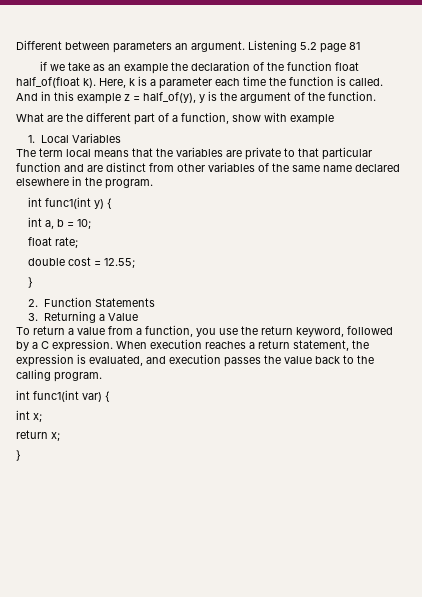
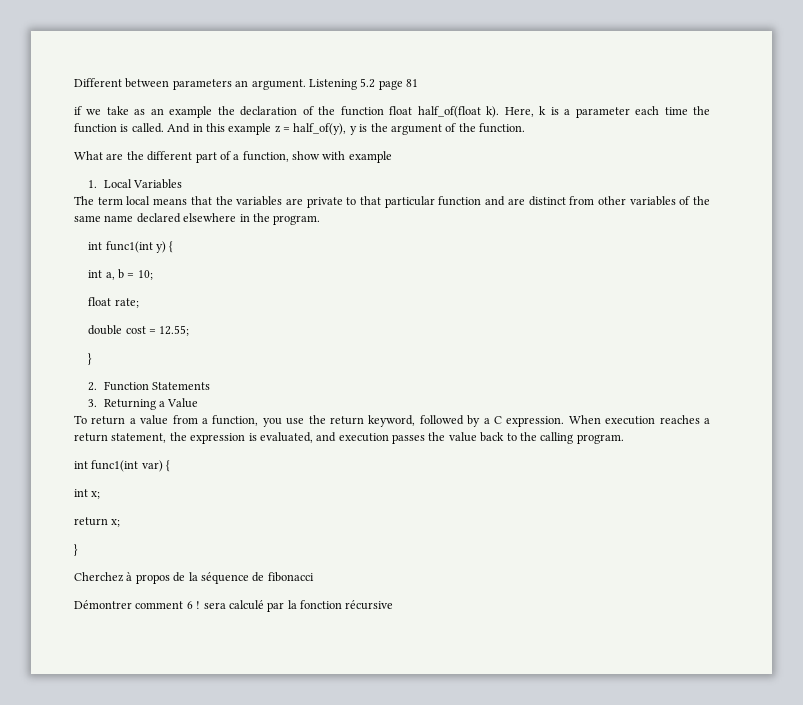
(21, 455) none -> [74,572,314,584] [74,600,394,612] // Cherchez à propos de la séquence de fibonacci // Démontrer comment 6 ! sera calculé par la fonction récursive

